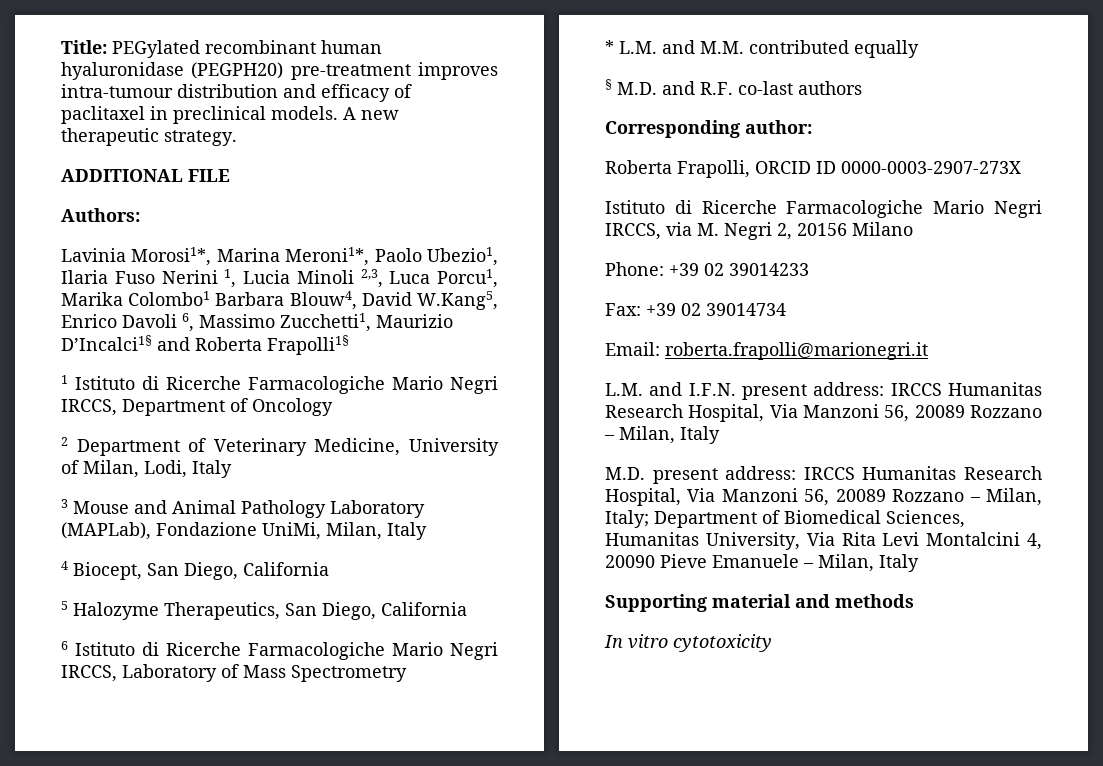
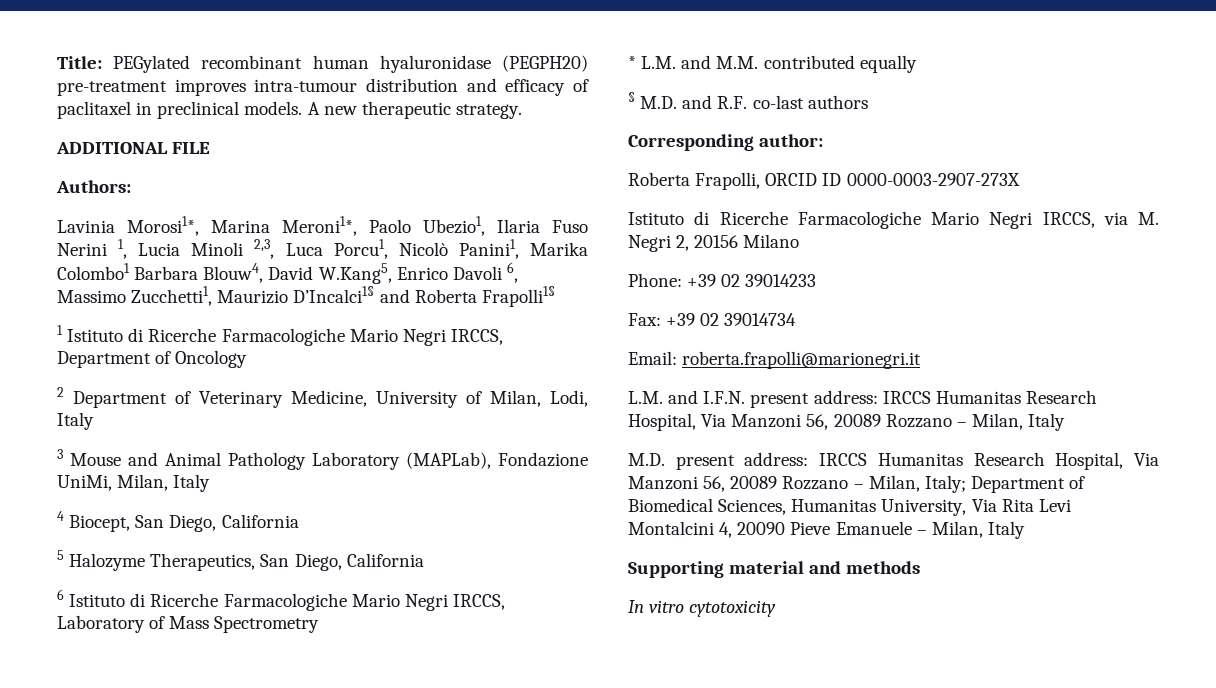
(498, 278) none -> [398,239,519,259] Nicolò Panini1,

